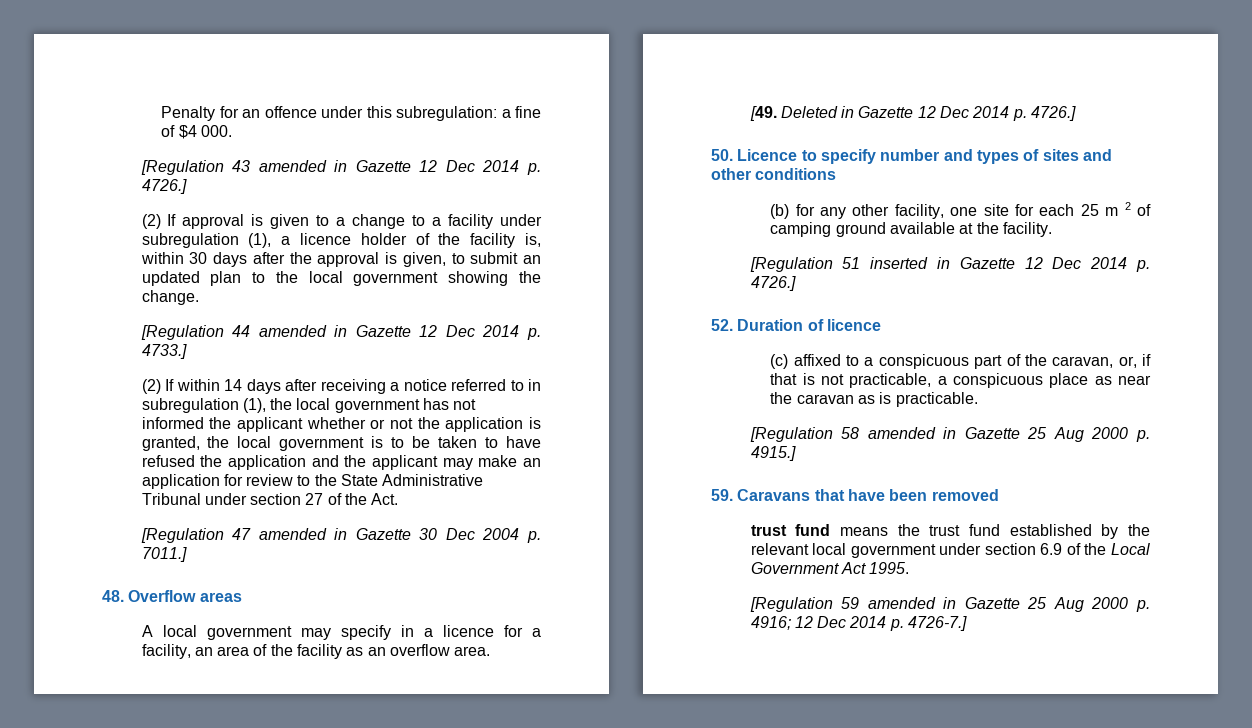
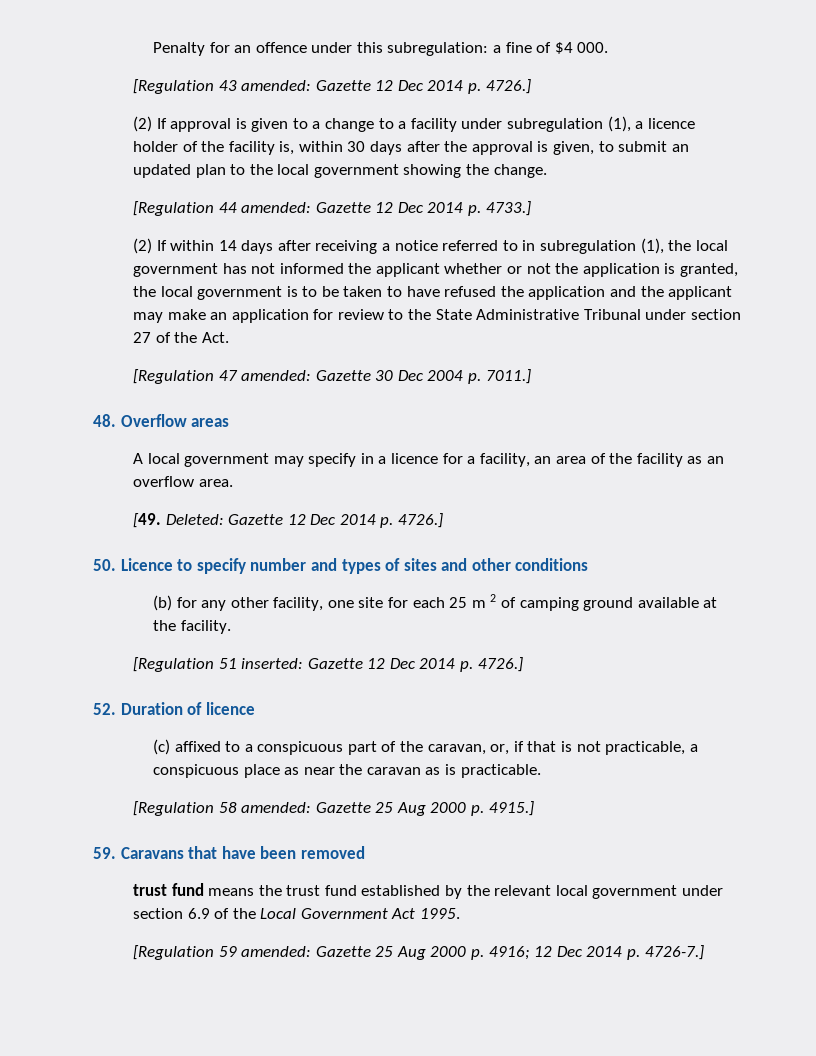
[258,160,348,172] amended in -> [241,80,312,91] amended:
[258,325,348,337] amended in -> [241,202,312,213] amended:
[258,528,348,540] amended in -> [241,370,312,381] amended:
[780,106,855,118] Deleted in -> [165,514,224,525] Deleted:
[870,257,950,269] inserted in -> [241,658,304,669] inserted:
[867,427,957,439] amended in -> [241,802,312,813] amended:
[867,597,957,609] amended in -> [241,946,312,957] amended:

